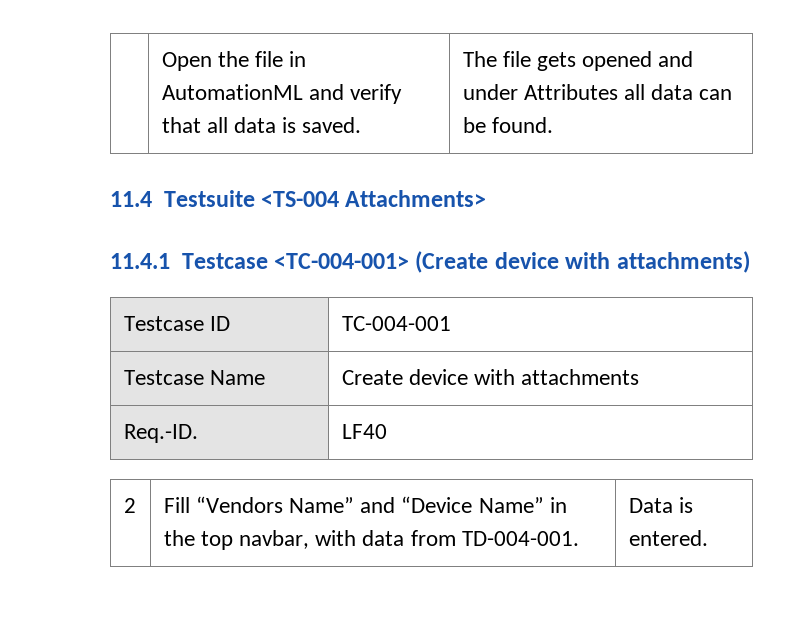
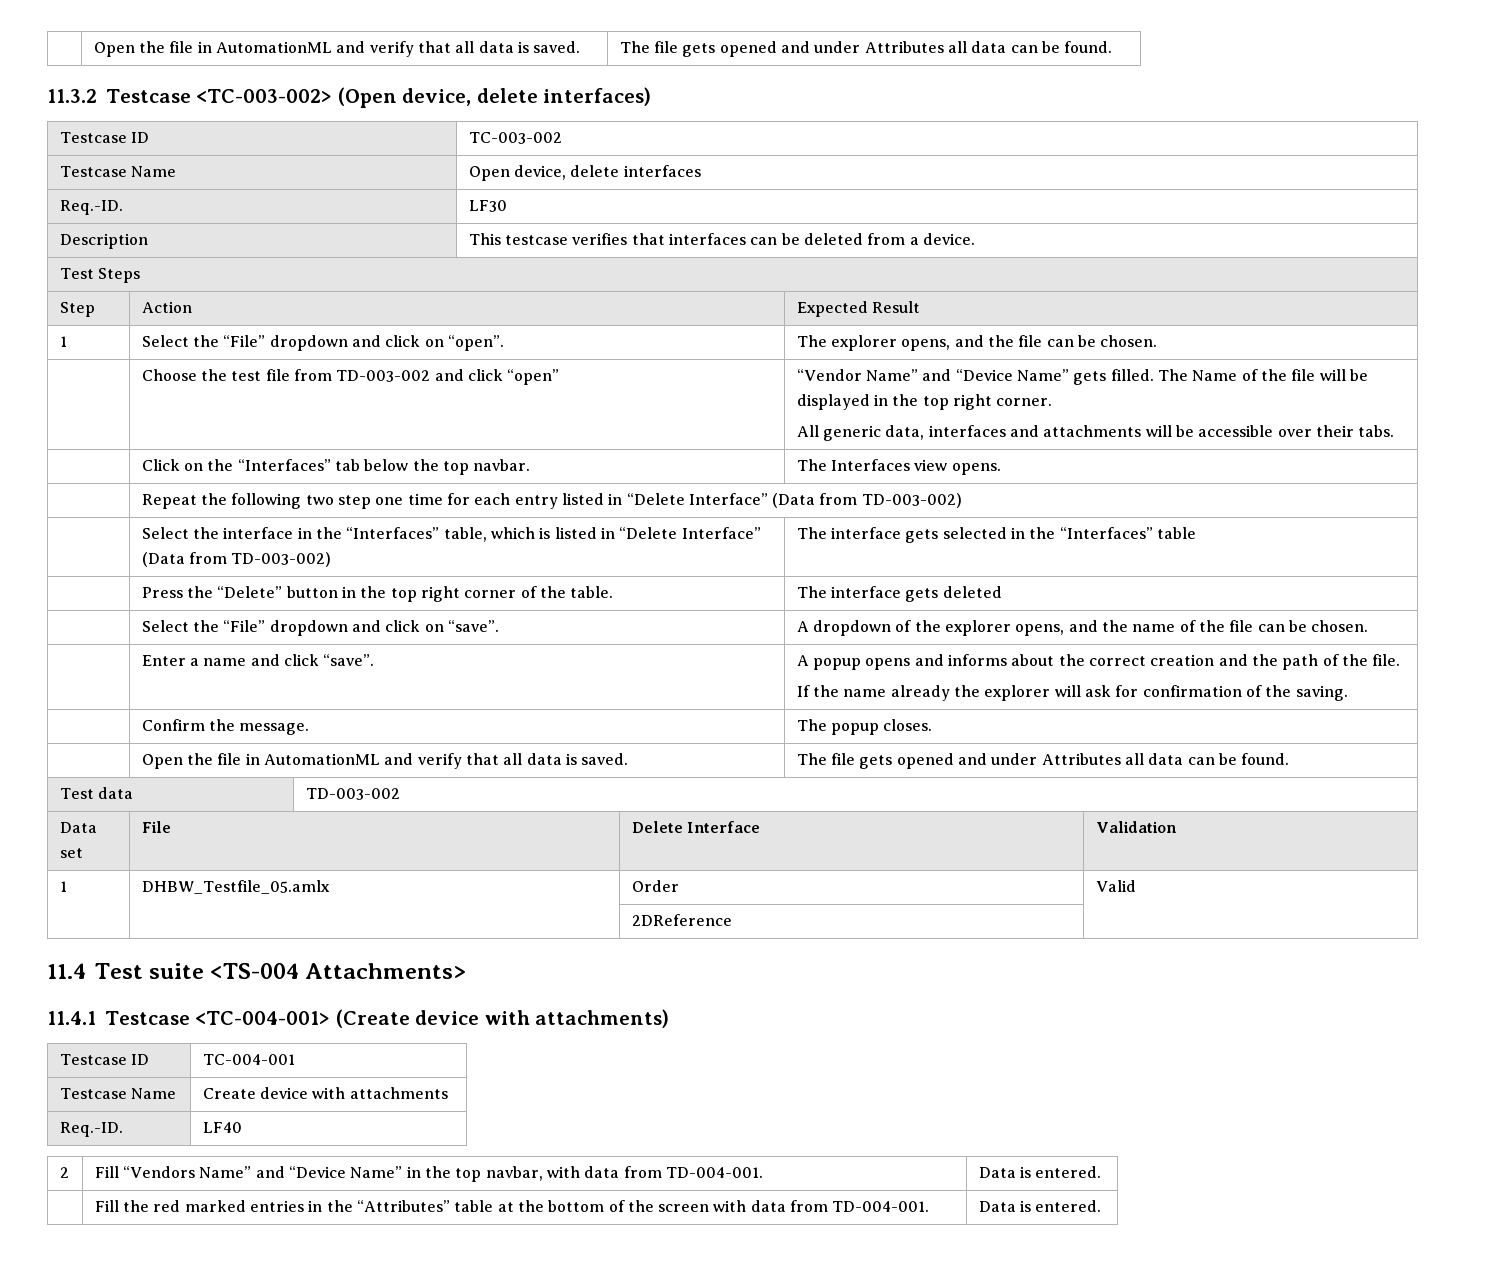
[110,190,255,207] 11.4 Testsuite -> [47,87,652,108] [59,132,149,143] [468,132,562,144] [59,166,176,177] [468,165,701,181] [59,200,123,215] [468,200,507,212] [59,233,148,249] [468,233,975,245] [59,268,140,283] [59,302,95,317] [141,301,192,313] [796,301,920,317] [59,336,67,347] [141,335,504,351] [796,335,1158,351] [141,369,560,385] [796,369,1368,385] [796,394,1053,410] [796,425,1395,441] [141,459,531,475] [796,459,1001,475] [141,493,962,509] [141,527,761,542] [141,552,332,567] [796,527,1196,543] [141,586,614,602] [796,586,1002,602] [141,620,499,636] [796,620,1369,636] [141,654,375,666] [796,654,1401,670] [796,685,1348,701] [141,719,310,735] [796,719,933,735] [141,753,629,769] [796,753,1290,769] [59,787,133,799] [305,788,400,800] [59,822,97,833] [59,848,83,858] [141,821,171,833] [631,821,760,833] [1095,821,1177,833] [59,881,67,892] [141,880,330,894] [631,880,679,892] [1095,880,1136,892] [631,914,732,926] [47,963,205,979] 11.3.2 Testcase <TC-003-002> (Open device, delete interfaces) // Testcase ID | TC-003-002 // Testcase Name | Open device, delete interfaces // Req.-ID. | LF30 // Description | This testcase verifies that interfaces can be deleted from a device. // Test Steps // Step | Action | Expected Result // 1 | Select the “File” dropdown and click on “open”. | The explorer opens, and the file can be chosen. // | Choose the test file from TD-003-002 and click “open” | “Vendor Name” and “Device Name” gets filled. The Name of the file will be displayed in the top right corner. // All generic data, interfaces and attachments will be accessible over their tabs. // | Click on the “Interfaces” tab below the top navbar. | The Interfaces view opens. // | Repeat the following two step one time for each entry listed in “Delete Interface” (Data from TD-003-002) // | Select the interface in the “Interfaces” table, which is listed in “Delete Interface” (Data from TD-003-002) | The interface gets selected in the “Interfaces” table // | Press the “Delete” button in the top right corner of the table. | The interface gets deleted // | Select the “File” dropdown and click on “save”. | A dropdown of the explorer opens, and the name of the file can be chosen. // | Enter a name and click “save”. | A popup opens and informs about the correct creation and the path of the file. // If the name already the explorer will ask for confirmation of the saving. // | Confirm the message. | The popup closes. // | Open the file in AutomationML and verify that all data is saved. | The file gets opened and under Attributes all data can be found. // Test data | TD-003-002 // Data set | File | Delete Interface | Validation // 1 | DHBW_Testfile_05.amlx | Order | Valid // | | 2DReference | // 11.4 Test suite
(708, 538) none -> [94,1200,930,1212] [978,1200,1102,1212] // | Fill the red marked entries in the “Attributes” table at the bottom of the screen with data from TD-004-001. | Data is entered.

